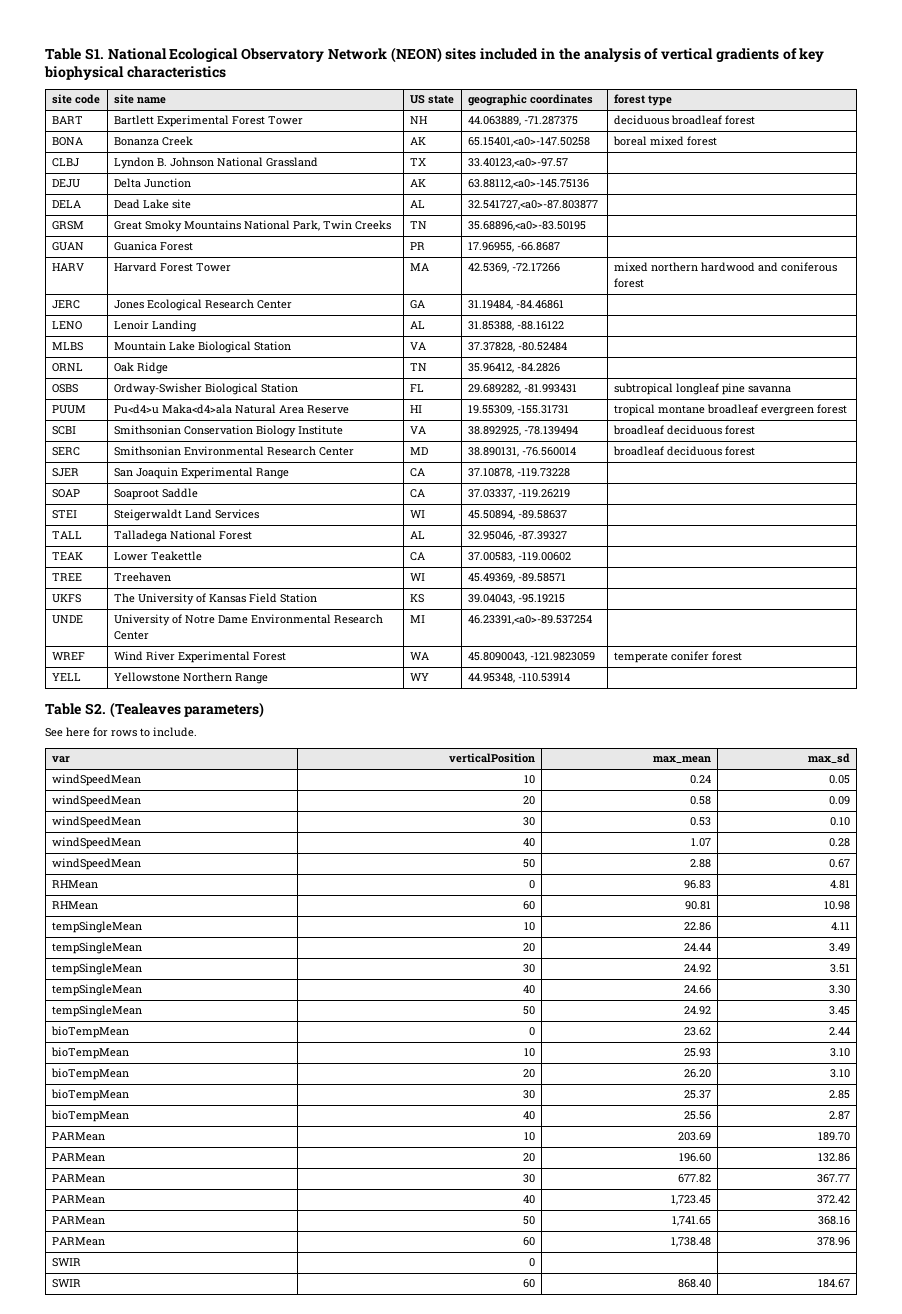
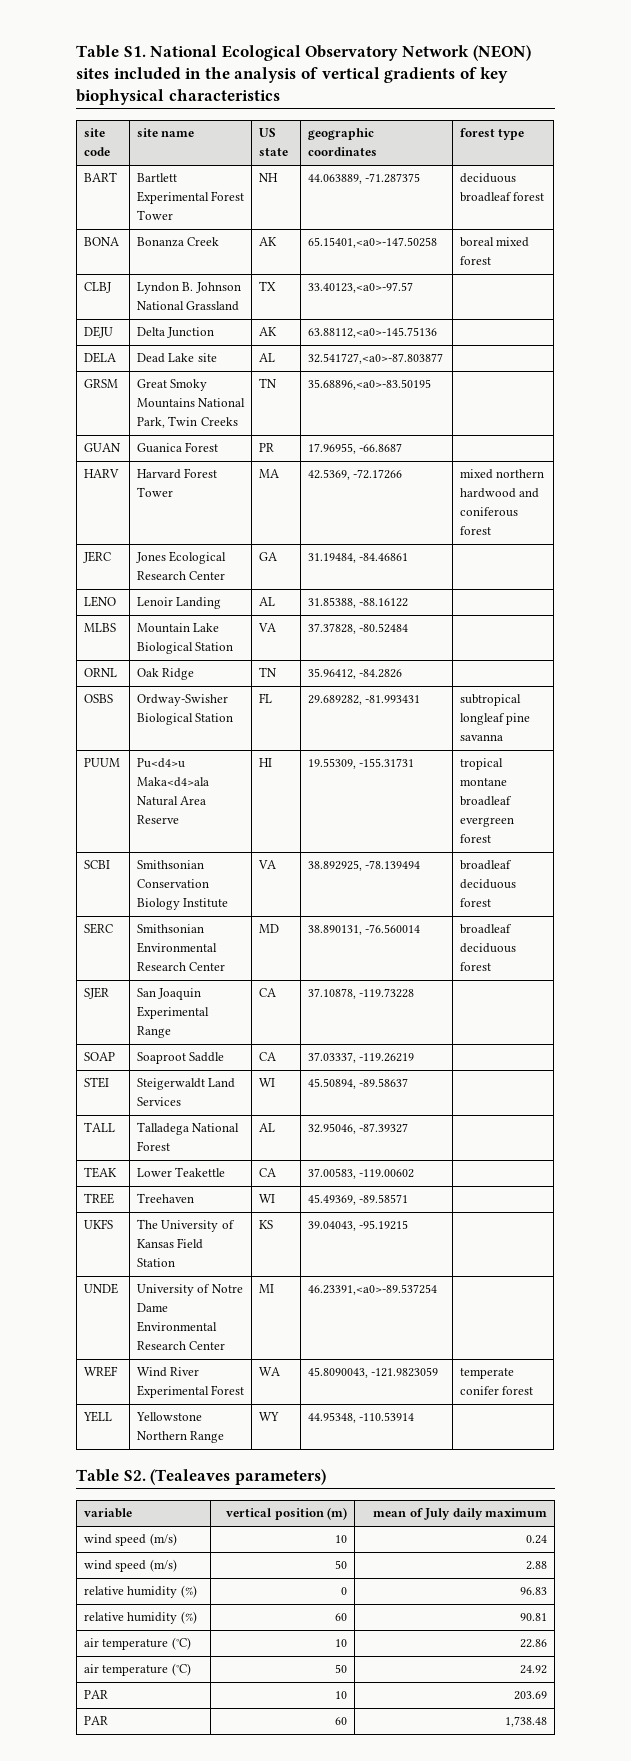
[45,727,197,737] [52,756,71,763] [448,753,535,763] [652,756,711,763] [807,753,850,763] [52,774,142,786] [523,775,535,784] [689,775,711,784] [828,775,850,784] [52,795,142,807] [522,796,535,805] [689,796,711,805] [828,796,850,805] [52,816,142,828] [522,817,535,826] [689,817,711,826] [829,817,850,826] [52,837,142,849] [522,838,535,847] [690,838,711,847] [828,838,850,847] [52,858,142,870] // See here for rows to include. // var | verticalPosition | max_mean | max_sd // windSpeedMean | 10 | 0.24 | 0.05 // windSpeedMean | 20 | 0.58 | 0.09 // windSpeedMean | 30 | 0.53 | 0.10 // windSpeedMean | 40 | 1.07 | 0.28 // windSpeedMean -> [83,1508,132,1518] [226,1507,348,1520] [373,1508,548,1520] [83,1533,177,1546] [335,1535,348,1543] [526,1535,548,1544] [83,1559,177,1572] // variable | vertical position (m) | mean of July daily maximum // wind speed (m/s) | 10 | 0.24 // wind speed (m/s)
[828,859,850,868] [52,880,99,889] | 0.67 // RHMean -> [83,1585,197,1598] // relative humidity (%)
[829,880,850,889] [52,901,99,910] | 4.81 // RHMean -> [83,1611,197,1624] // relative humidity (%)
[823,901,850,910] [52,921,143,933] | 10.98 // tempSingleMean -> [83,1637,191,1650] // air temperature (°C)
[830,922,850,930] [52,942,143,954] [522,943,535,952] [683,943,711,951] [828,943,850,952] [52,963,143,975] [522,964,535,973] [683,964,711,973] [829,964,850,973] [52,984,143,996] [522,985,535,994] [683,985,711,994] [828,985,850,994] [52,1005,143,1017] [522,1006,535,1015] [683,1006,711,1015] [828,1006,850,1015] [51,1026,130,1038] [528,1027,535,1036] [683,1027,711,1036] [828,1027,850,1035] [51,1047,130,1059] [523,1048,535,1057] [683,1048,711,1057] [829,1048,850,1057] [51,1068,130,1080] [522,1069,535,1078] [683,1069,711,1078] [829,1069,850,1078] [51,1089,130,1101] [522,1090,535,1099] [683,1090,711,1099] [828,1090,850,1099] [51,1110,130,1122] [522,1111,535,1120] [683,1111,711,1120] [828,1111,850,1120] [52,1132,106,1141] [523,1132,535,1141] [677,1132,711,1141] [817,1132,850,1141] [52,1153,106,1162] [522,1153,535,1162] [678,1153,711,1162] [817,1153,850,1162] [52,1174,106,1183] [522,1174,535,1183] [677,1174,711,1183] [816,1174,850,1183] [52,1195,106,1204] [522,1195,535,1204] [670,1195,711,1205] [816,1195,850,1204] [52,1216,106,1225] [522,1216,535,1225] [671,1216,711,1226] [817,1216,850,1225] [52,1237,106,1246] [522,1237,535,1246] [670,1237,711,1247] [816,1237,850,1246] [52,1258,82,1267] [528,1258,535,1267] [52,1279,82,1288] [522,1279,535,1288] [677,1279,711,1288] [817,1279,850,1288] | 4.11 // tempSingleMean | 20 | 24.44 | 3.49 // tempSingleMean | 30 | 24.92 | 3.51 // tempSingleMean | 40 | 24.66 | 3.30 // tempSingleMean | 50 | 24.92 | 3.45 // bioTempMean | 0 | 23.62 | 2.44 // bioTempMean | 10 | 25.93 | 3.10 // bioTempMean | 20 | 26.20 | 3.10 // bioTempMean | 30 | 25.37 | 2.85 // bioTempMean | 40 | 25.56 | 2.87 // PARMean | 10 | 203.69 | 189.70 // PARMean | 20 | 196.60 | 132.86 // PARMean | 30 | 677.82 | 367.77 // PARMean | 40 | 1,723.45 | 372.42 // PARMean | 50 | 1,741.65 | 368.16 // PARMean | 60 | 1,738.48 | 378.96 // SWIR | 0 | | // SWIR | 60 | 868.40 | 184.67 -> [83,1663,191,1676] [335,1664,348,1673] [520,1665,548,1674] [83,1690,108,1699] [335,1691,348,1699] [514,1691,548,1700] [83,1716,108,1725] [335,1717,348,1725] [505,1716,548,1727] // air temperature (°C) | 50 | 24.92 // PAR | 10 | 203.69 // PAR | 60 | 1,738.48

